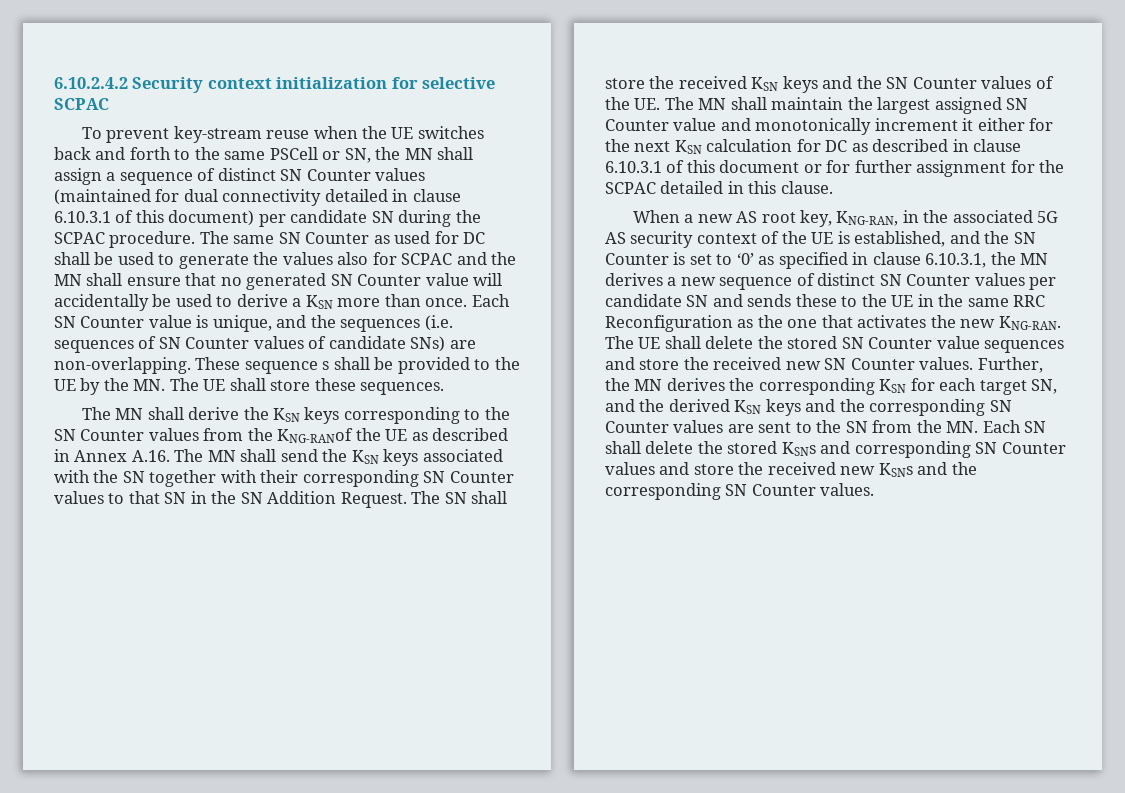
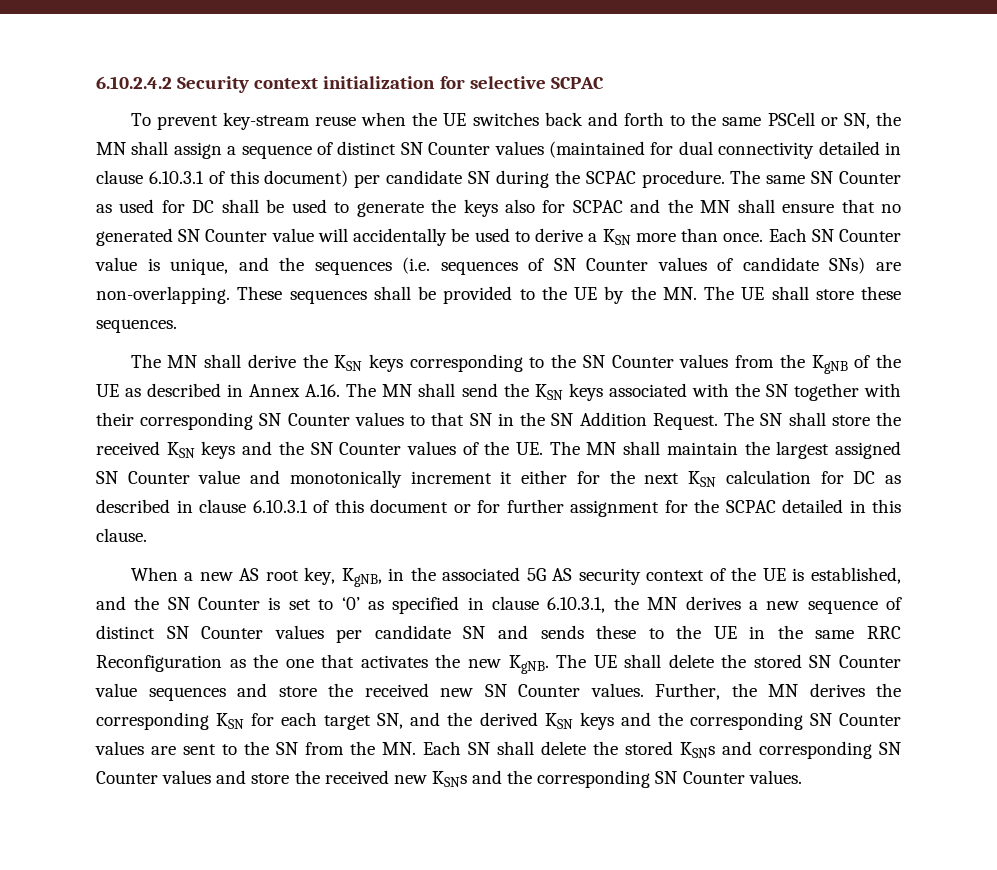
[282,252,333,265] values -> [463,199,498,217] keys
[244,361,330,374] sequence s -> [289,290,367,304] sequences
[277,428,354,443] KNG-RANof -> [811,355,871,374] KgNB of
[836,211,899,226] KNG-RAN, -> [341,568,382,587] KgNB,
[998,316,1061,330] KNG-RAN. -> [508,655,549,674] KgNB.

